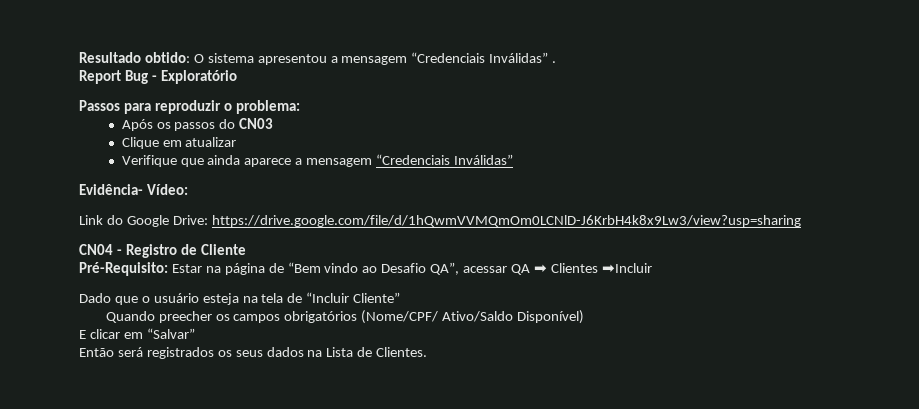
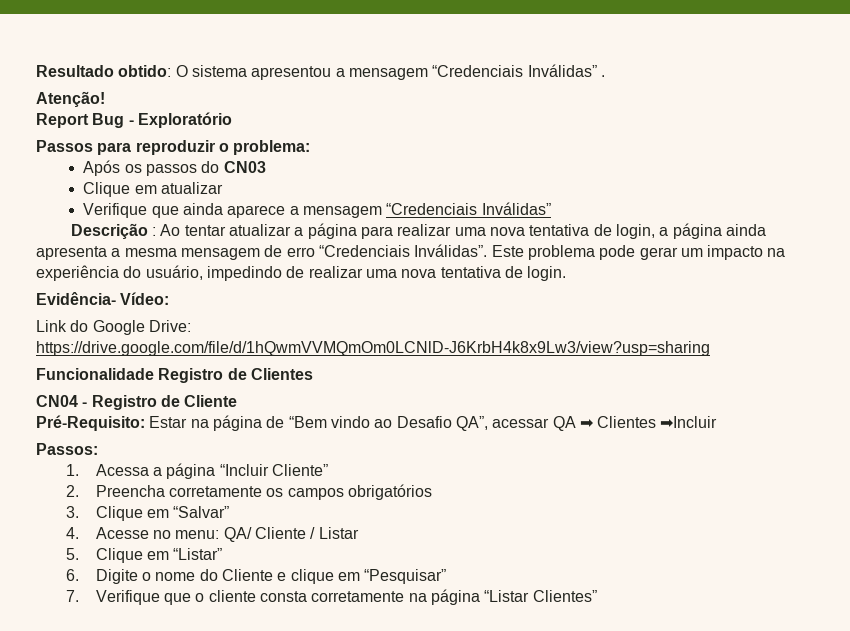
(557, 62) none -> [36,91,105,107] // Atenção!
(514, 159) none -> [70,223,766,239] [36,244,786,260] [36,265,567,281] // Descrição : Ao tentar atualizar a página para realizar uma nova tentativa de login, a página ainda apresenta a mesma mensagem de erro “Credenciais Inválidas”. Este problema pode gerar um impacto na experiência do usuário, impedindo de realizar uma nova tentativa de login.
(801, 221) none -> [36,368,313,383] // Funcionalidade Registro de Clientes
[79,293,303,305] Dado que o usuário esteja na tela de -> [36,443,98,455] [65,463,216,479] Passos: // 1. Acessa a página
[105,311,212,323] Quando preecher -> [65,485,262,497] 2. Preencha corretamente
[361,310,585,324] [79,328,195,339] [79,347,428,359] (Nome/CPF/ Ativo/Saldo Disponível) // E clicar em “Salvar” // Então será registrados os seus dados na Lista de Clientes. -> [65,506,230,521] [65,527,359,542] [65,548,223,563] [65,569,447,584] [65,589,597,605] // 3. Clique em “Salvar” // 4. Acesse no menu: QA/ Cliente / Listar // 5. Clique em “Listar” // 6. Digite o nome do Cliente e clique em “Pesquisar” // 7. Verifique que o cliente consta corretamente na página “Listar Clientes”

